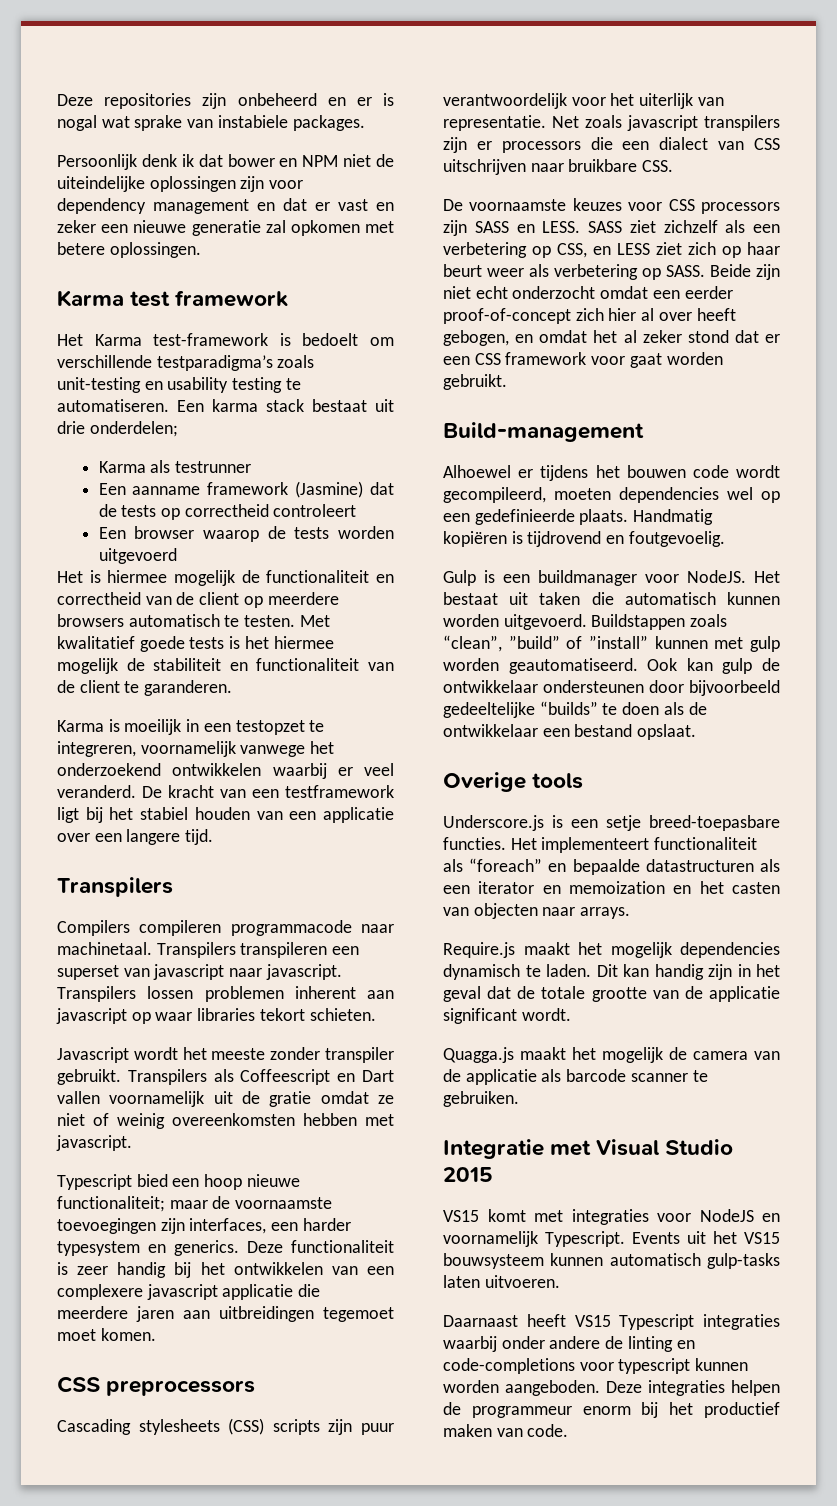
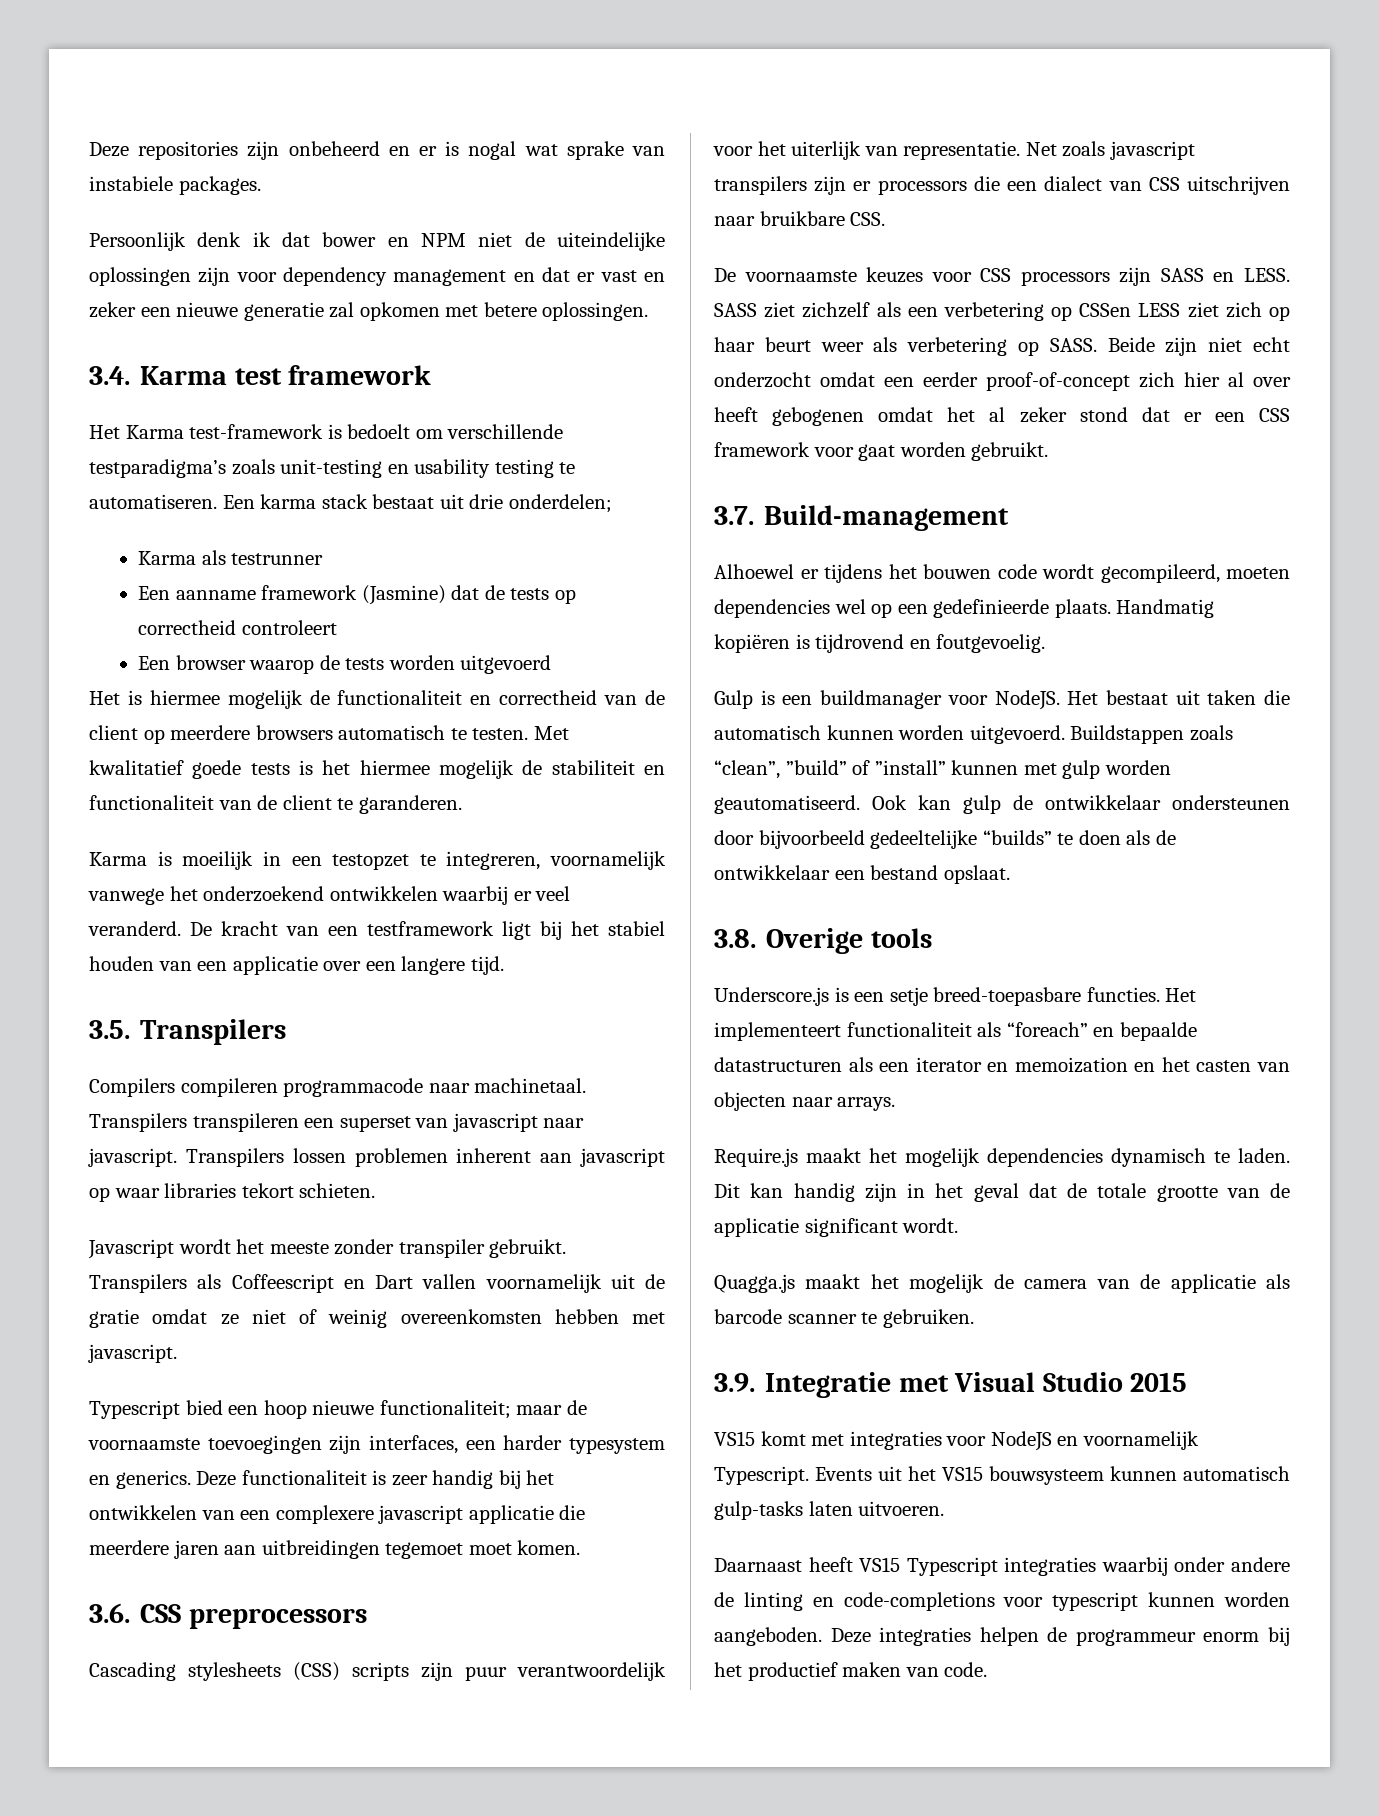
(201, 250) none -> [89,366,130,385] 3.4.
(214, 837) none -> [89,1020,130,1039] 3.5.
(156, 1334) none -> [89,1603,130,1623] 3.6.
[557,243,611,258] CSS, en -> [1079,303,1132,317] CSSen
[443,330,534,346] gebogen, en -> [772,407,865,426] gebogenen
(507, 382) none -> [714,506,754,525] 3.7.
(697, 732) none -> [714,929,756,948] 3.8.
(519, 1099) none -> [714,1373,755,1392] 3.9.

